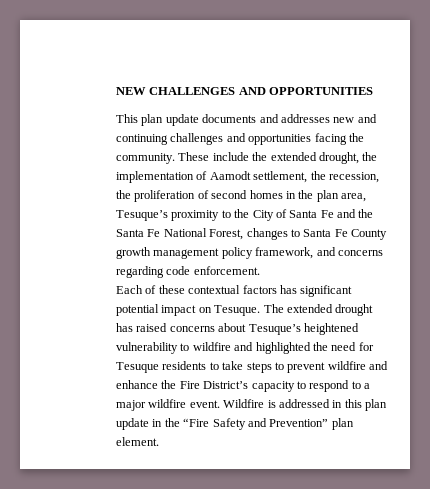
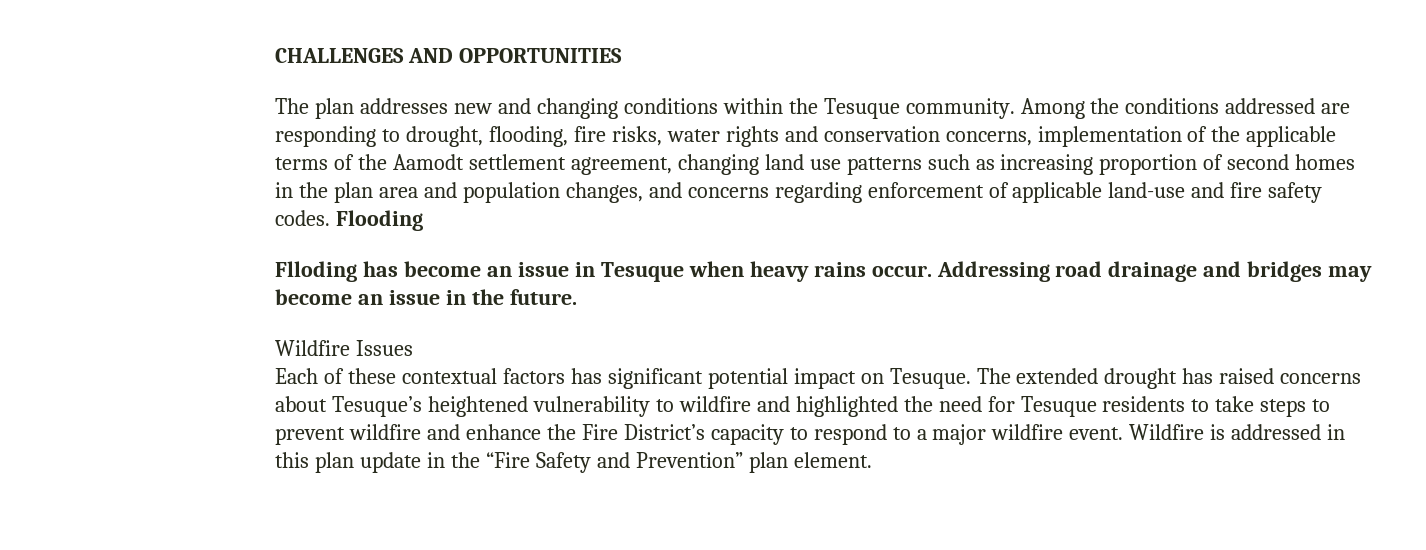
[116,87,147,95] NEW -> (275, 55) none
[116,114,377,126] [116,133,364,145] [116,152,378,164] [116,171,379,183] [116,190,196,202] This plan update documents and addresses new and continuing challenges and opportunities facing the community. These include the extended drought, the implementation of Aamodt settlement, the recession, the proliferation -> [275,98,1351,119] [275,126,1337,147] [275,154,1198,175] The plan addresses new and changing conditions within the Tesuque community. Among the conditions addressed are responding to drought, flooding, fire risks, water rights and conservation concerns, implementation of the applicable terms of the Aamodt settlement agreement, changing land use patterns such as increasing proportion
[341,193,367,202] [116,209,374,221] [116,228,388,240] [116,247,383,259] [116,266,260,278] area, Tesuque’s proximity to the City of Santa Fe and the Santa Fe National Forest, changes to Santa Fe County growth management policy framework, and concerns regarding code enforcement. -> [378,182,1323,203] [275,210,424,231] [275,261,1373,282] [275,289,577,305] [275,340,414,356] area and population changes, and concerns regarding enforcement of applicable land-use and fire safety codes. Flooding // Flloding has become an issue in Tesuque when heavy rains occur. Addressing road drainage and bridges may become an issue in the future. // Wildfire Issues

